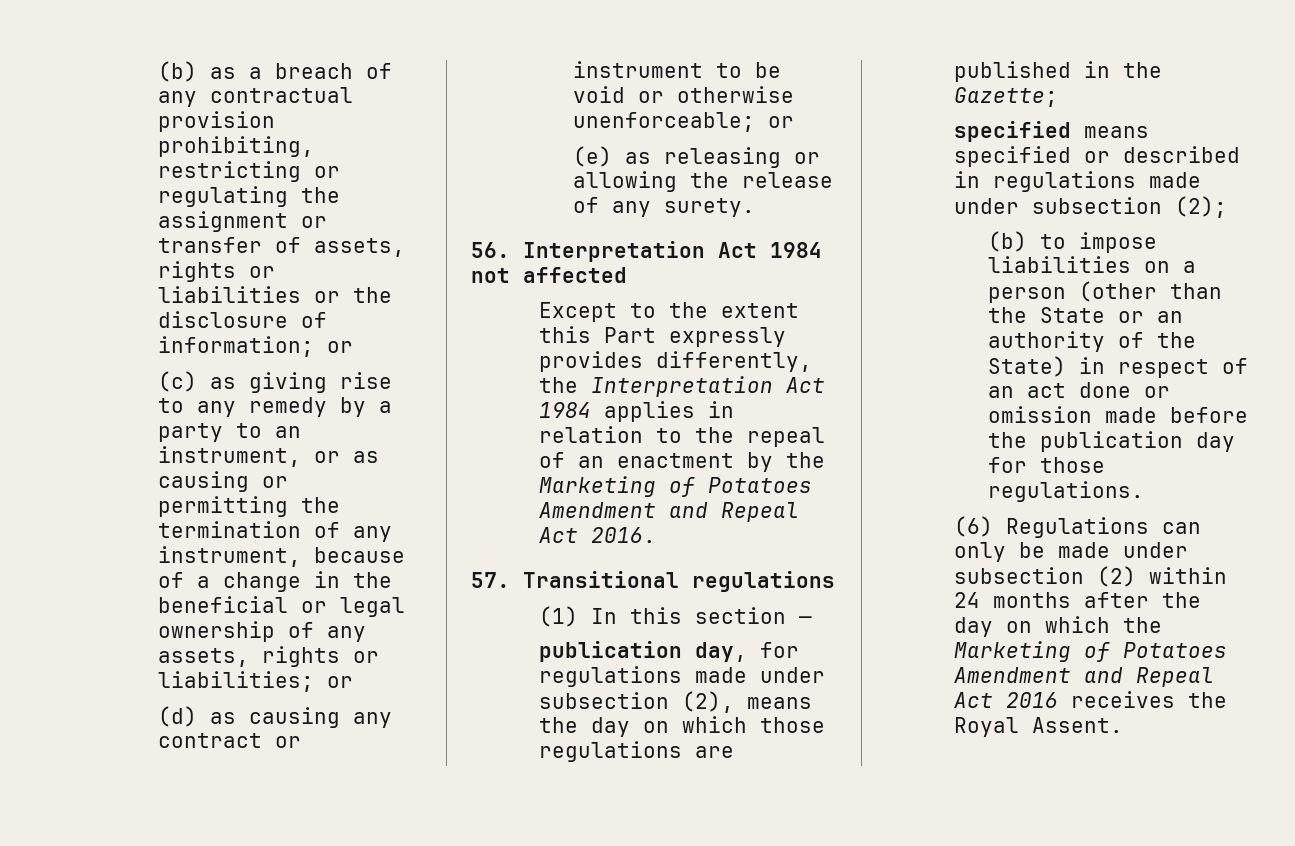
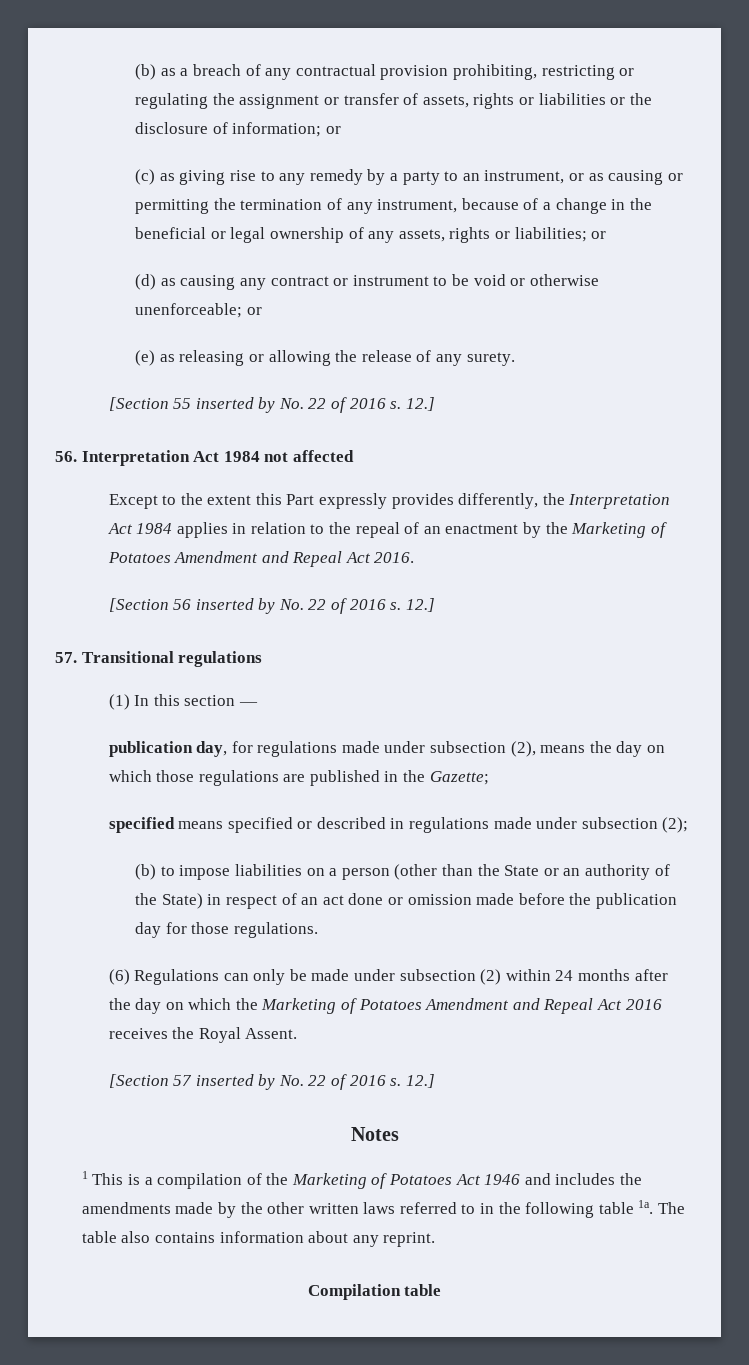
(756, 207) none -> [108,397,435,413] // [Section 55 inserted by No. 22 of 2016 s. 12.]
(657, 535) none -> [108,598,435,614] // [Section 56 inserted by No. 22 of 2016 s. 12.]
(1124, 725) none -> [108,1074,435,1090] [350,1127,399,1141] [81,1171,643,1189] [81,1200,686,1218] [81,1231,436,1247] [307,1284,442,1300] // [Section 57 inserted by No. 22 of 2016 s. 12.] // Notes // 1 This is a compilation of the Marketing of Potatoes Act 1946 and includes the amendments made by the other written laws referred to in the following table 1a. The table also contains information about any reprint. // Compilation table

